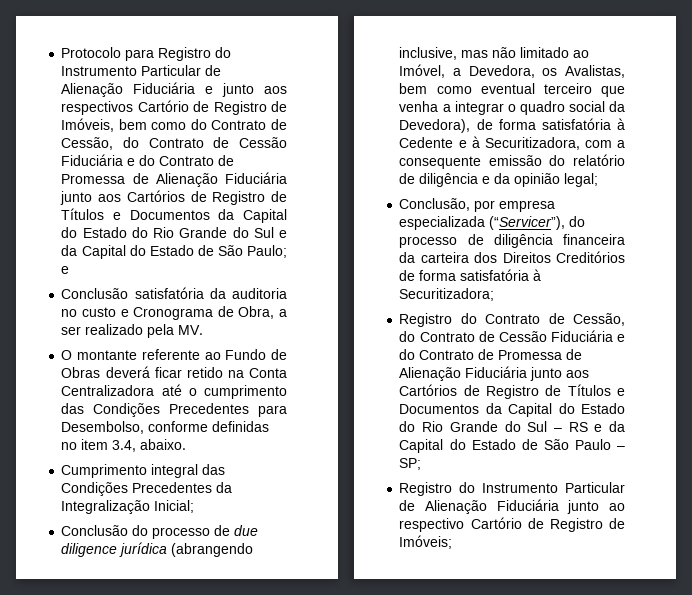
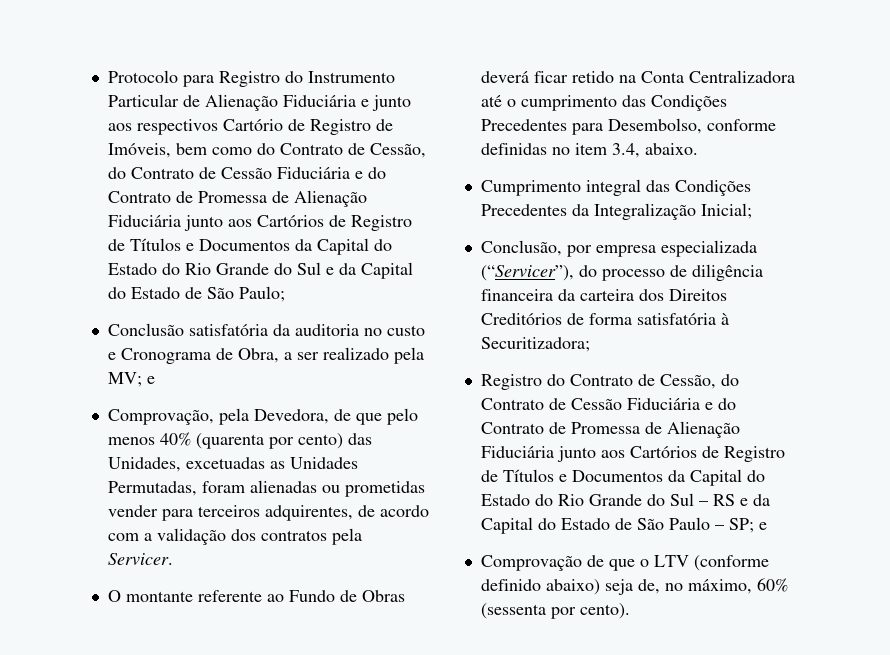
[61,266,70,274] e -> (285, 294) none
[178,325,204,335] MV. -> [107,372,155,387] [107,408,418,425] [107,432,372,449] [107,457,358,472] [107,480,425,497] [107,505,429,521] [107,528,362,545] [107,553,173,565] MV; e // Comprovação, pela Devedora, de que pelo menos 40% (quarenta por cento) das Unidades, excetuadas as Unidades Permutadas, foram alienadas ou prometidas vender para terceiros adquirentes, de acordo com a validação dos contratos pela Servicer.
[61,525,259,539] [61,542,254,557] [399,47,590,60] [399,64,625,78] [399,83,625,97] [399,101,625,115] [399,118,625,133] [399,136,625,150] [399,154,625,169] [399,173,599,187] // Conclusão do processo de due diligence jurídica (abrangendo inclusive, mas não limitado ao Imóvel, a Devedora, os Avalistas, bem como eventual terceiro que venha a integrar o quadro social da Devedora), de forma satisfatória à Cedente e à Securitizadora, com a consequente emissão do relatório de diligência e da opinião legal; -> (752, 211) none
[399,482,625,496] [399,499,625,514] [399,517,625,532] [399,535,453,549] // Registro do Instrumento Particular de Alienação Fiduciária junto ao respectivo Cartório de Registro de Imóveis; -> [758,522,767,530] [480,555,769,571] [480,578,788,595] [480,603,630,619] e // Comprovação de que o LTV (conforme definido abaixo) seja de, no máximo, 60% (sessenta por cento).

